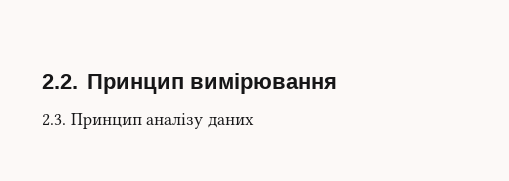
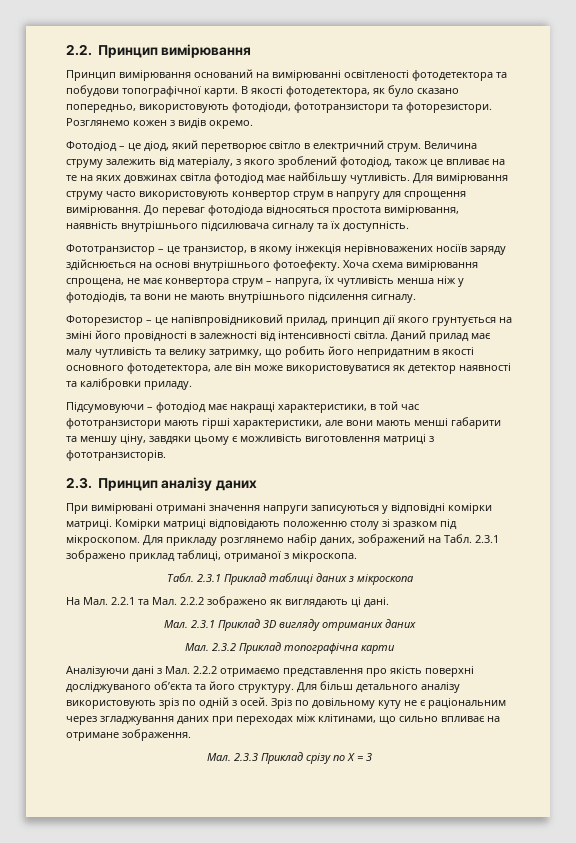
[42,113,255,129] 2.3. Принцип аналізу даних -> [66,69,507,81] [66,85,459,97] [66,102,492,113] [66,118,253,129] [66,140,477,152] [66,156,505,168] [66,172,508,184] [66,191,466,200] [66,205,459,216] [66,221,409,232] [66,244,506,255] [66,259,478,271] [66,276,464,287] [66,292,416,303] [66,314,512,326] [66,330,491,342] [66,346,474,358] [66,363,511,374] [66,378,192,390] [66,401,419,413] [66,417,501,429] [66,434,434,445] [66,450,166,461] [66,477,258,491] [66,503,492,514] [66,519,457,530] [66,534,499,546] [66,550,357,562] [166,573,414,585] [66,596,389,608] [164,619,416,631] [185,642,395,654] [66,666,474,677] [66,681,460,693] [66,697,506,709] [66,714,500,725] [66,729,191,741] [207,752,372,764] Принцип вимірювання оснований на вимірюванні освітленості фотодетектора та побудови топографічної карти. В якості фотодетектора, як було сказано попередньо, використовують фотодіоди, фототранзистори та фоторезистори. Розглянемо кожен з видів окремо. // Фотодіод – це діод, який перетворює світло в електричний струм. Величина струму залежить від матеріалу, з якого зроблений фотодіод, також це впливає на те на яких довжинах світла фотодіод має найбільшу чутливість. Для вимірювання струму часто використовують конвертор струм в напругу для спрощення вимірювання. До переваг фотодіода відносяться простота вимірювання, наявність внутрішнього підсилювача сигналу та їх доступність. // Фототранзистор – це транзистор, в якому інжекція нерівноважених носіїв заряду здійснюється на основі внутрішнього фотоефекту. Хоча схема вимірювання спрощена, не має конвертора струм – напруга, їх чутливість менша ніж у фотодіодів, та вони не мають внутрішнього підсилення сигналу. // Фоторезистор – це напівпровідниковий прилад, принцип дії якого грунтується на зміні його провідності в залежності від інтенсивності світла. Даний прилад має малу чутливість та велику затримку, що робить його непридатним в якості основного фотодетектора, але він може використовуватися як детектор наявності та калібровки приладу. // Підсумовуючи – фотодіод має накращі характеристики, в той час фототранзистори мають гірші характеристики, але вони мають менші габарити та меншу ціну, завдяки цьому є можливість виготовлення матриці з фототранзисторів. // 2.3. Принцип аналізу даних // При вимірювані отримані значення напруги записуються у відповідні комірки матриці. Комірки матриці відповідають положенню столу зі зразком під мікроскопом. Для прикладу розглянемо набір даних, зображений на Табл. 2.3.1 зображено приклад таблиці, отриманої з мікроскопа. // Табл. 2.3.1 Приклад таблиці даних з мікроскопа // На Мал. 2.2.1 та Мал. 2.2.2 зображено як виглядають ці дані. // Мал. 2.3.1 Приклад 3D вигляду отриманих даних // Мал. 2.3.2 Приклад топографічна карти // Аналізуючи дані з Мал. 2.2.2 отримаємо представлення про якість поверхні досліджуваного об’єкта та його структуру. Для більш детального аналізу використовують зріз по одній з осей. Зріз по довільному куту не є раціональним через згладжування даних при переходах між клітинами, що сильно впливає на отримане зображення. // Мал. 2.3.3 Приклад срізу по X = 3

